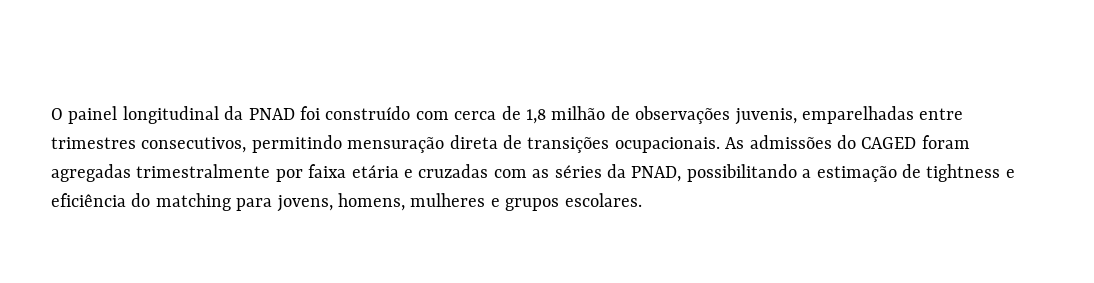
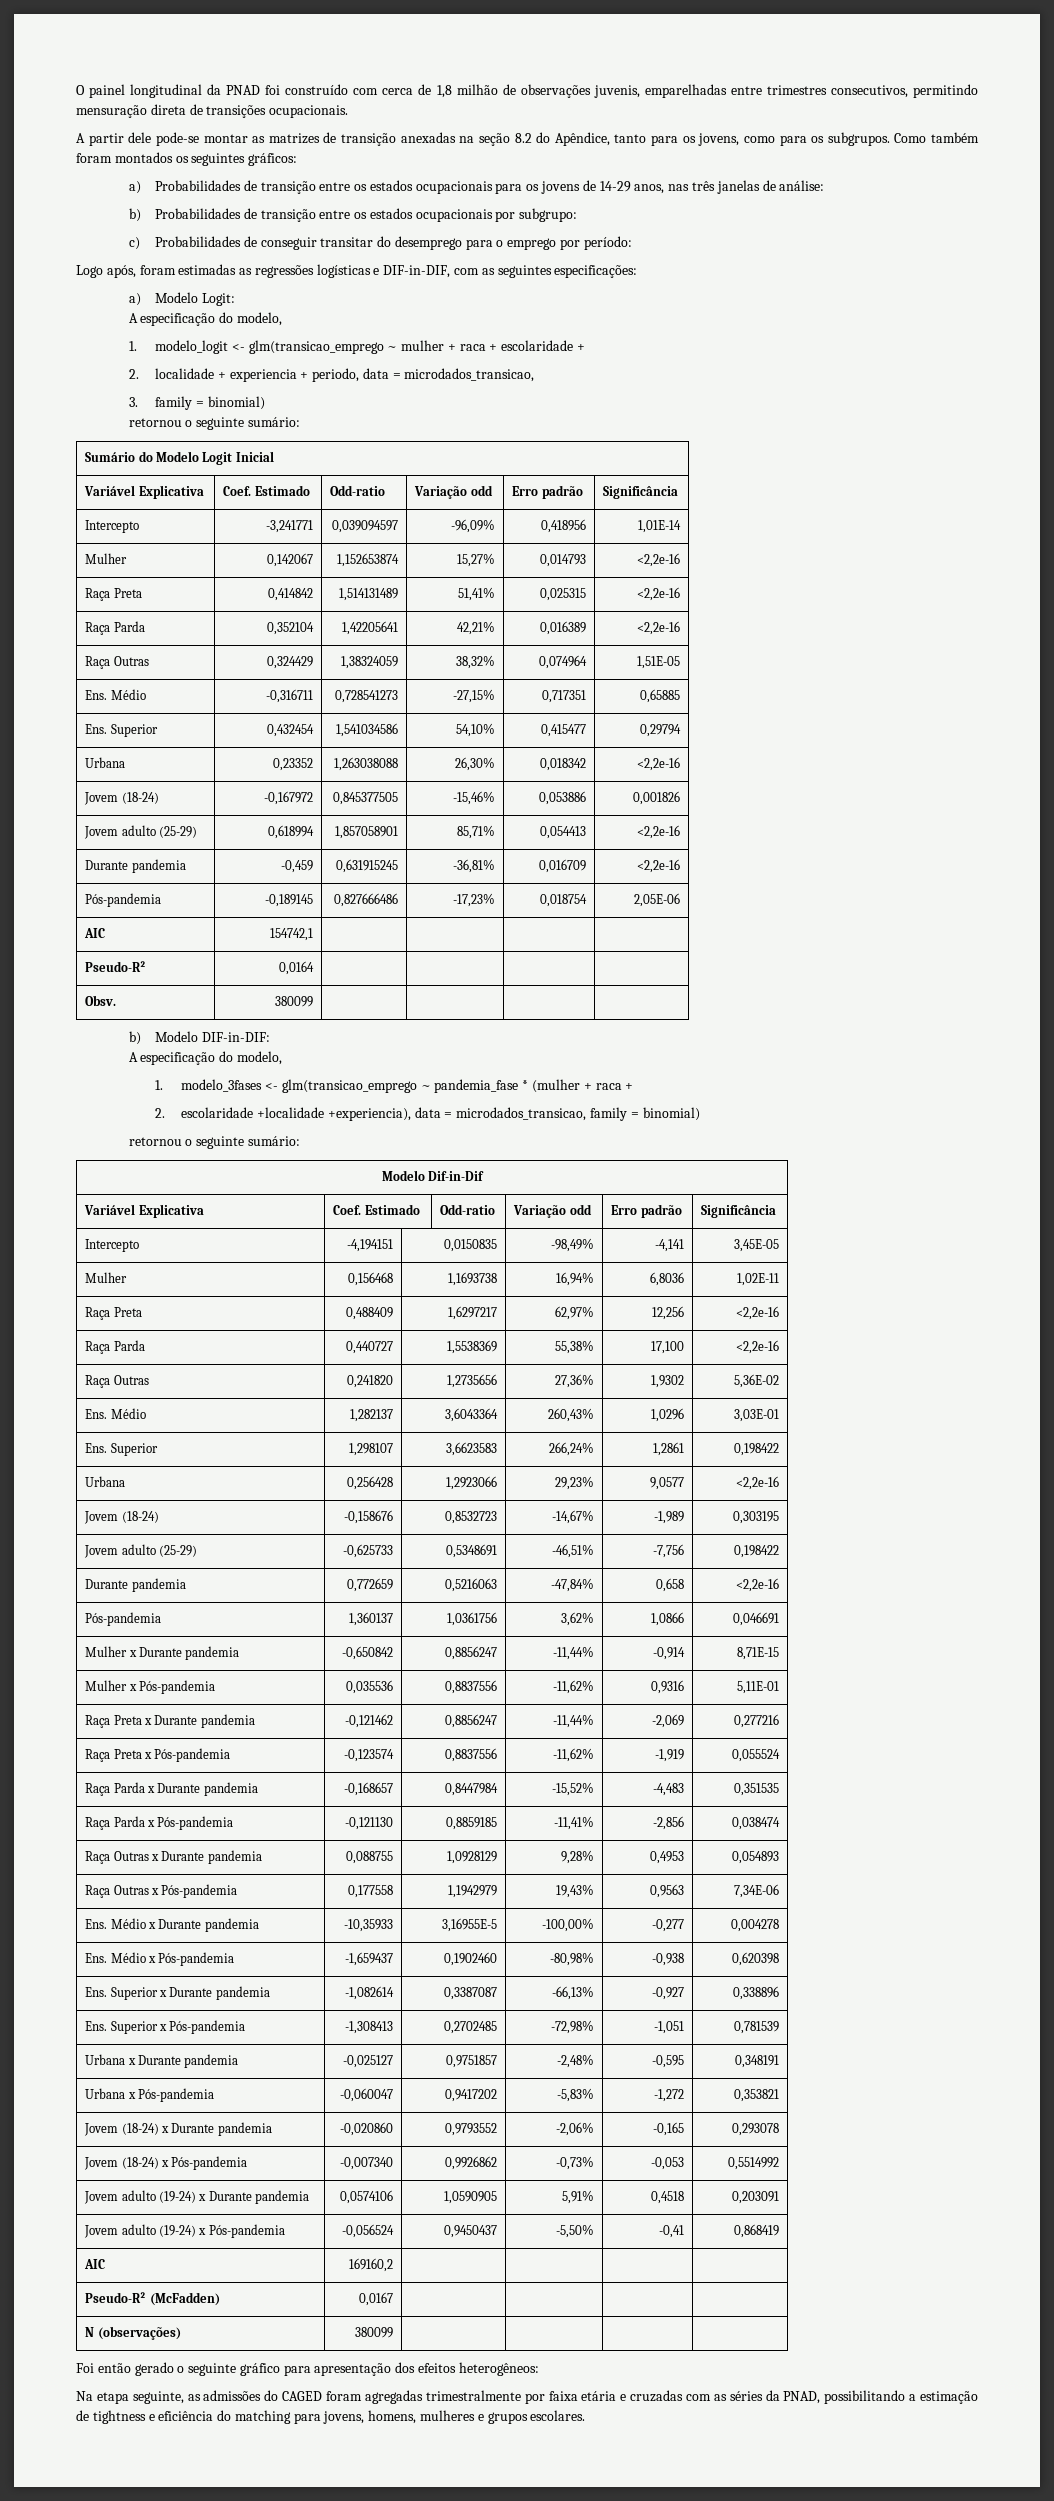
[725,137,745,149] As -> [76,132,979,146] [76,152,298,166] [128,180,825,194] [128,208,578,222] [128,236,632,250] [76,264,638,278] [128,292,235,306] [128,312,283,326] [128,340,586,354] [128,368,535,382] [128,396,265,410] [128,417,301,430] [85,451,274,465] [84,485,204,499] [223,485,310,496] [330,485,386,496] [414,485,493,499] [512,485,583,499] [603,486,679,499] [85,520,140,533] [265,520,313,533] [331,520,398,533] [450,519,495,533] [540,519,586,533] [637,520,681,533] [85,553,128,564] [266,553,313,567] [336,553,399,567] [456,553,495,567] [539,554,586,567] [636,553,680,567] [85,588,142,601] [267,588,313,601] [338,588,398,601] [457,587,495,601] [539,588,586,601] [636,587,680,601] [85,621,145,635] [266,622,314,635] [341,621,398,635] [456,621,495,635] [539,621,586,635] [636,621,680,635] [85,656,149,669] [266,656,313,669] [340,656,398,669] [455,655,495,669] [538,655,587,669] [636,656,680,669] [85,689,146,700] [265,689,313,703] [334,690,398,703] [452,689,495,703] [541,690,586,703] [639,689,680,703] [85,724,158,737] [266,724,314,737] [335,723,398,737] [455,723,495,737] [540,724,586,737] [639,724,681,737] [85,757,126,768] [272,758,313,771] [333,757,398,771] [454,757,495,771] [539,758,586,771] [636,757,680,771] [84,792,159,805] [263,791,313,805] [332,792,398,805] [452,791,495,805] [538,791,586,805] [632,791,680,805] [84,825,197,839] [267,825,314,839] [334,826,398,839] [456,825,495,839] [539,826,586,839] [636,825,680,839] [85,859,186,873] [280,860,313,873] [335,859,398,873] [452,859,495,873] [538,859,586,873] [636,859,680,873] [85,893,162,907] [264,894,313,907] [333,893,398,907] [452,893,495,907] [539,894,587,907] [633,893,680,907] [84,928,106,938] [269,928,313,941] [85,961,147,972] [278,961,314,975] [85,995,117,1006] [274,996,313,1007] [128,1031,270,1045] [128,1051,283,1065] [155,1079,634,1093] [155,1107,700,1121] [128,1136,301,1149] [381,1170,485,1181] [84,1204,204,1218] [333,1204,420,1215] [440,1204,496,1215] [513,1204,592,1218] [611,1204,682,1218] [701,1205,777,1218] [85,1239,140,1252] [346,1239,393,1252] [443,1239,497,1252] [550,1238,594,1252] [654,1239,684,1252] [733,1239,779,1252] [85,1272,128,1283] [347,1272,393,1286] [447,1272,497,1286] [555,1272,594,1286] [649,1272,684,1286] [736,1273,779,1286] [85,1307,142,1320] [345,1307,393,1320] [447,1306,497,1320] [554,1306,594,1320] [651,1306,684,1320] [735,1306,779,1320] [85,1340,145,1354] [345,1341,393,1354] [446,1340,497,1354] [554,1340,594,1354] [650,1341,684,1354] [735,1340,779,1354] [85,1375,149,1388] [346,1375,393,1388] [446,1374,497,1388] [554,1374,594,1388] [650,1375,684,1388] [733,1374,779,1388] [85,1408,146,1419] [349,1409,393,1422] [444,1408,498,1422] [547,1408,594,1422] [650,1408,684,1422] [733,1409,779,1422] [85,1443,158,1456] [348,1443,393,1456] [445,1442,497,1456] [548,1442,594,1456] [652,1442,684,1456] [733,1443,779,1456] [85,1476,126,1487] [346,1476,393,1490] [445,1476,497,1490] [554,1476,594,1490] [649,1477,684,1490] [735,1476,779,1490] [84,1511,159,1524] [343,1510,393,1524] [444,1511,497,1524] [551,1510,594,1524] [653,1511,684,1524] [732,1511,779,1524] [84,1544,197,1558] [342,1544,393,1558] [445,1544,497,1558] [551,1544,594,1558] [652,1544,684,1558] [733,1545,779,1558] [85,1578,186,1592] [346,1578,393,1592] [444,1578,497,1592] [550,1578,594,1592] [655,1578,684,1592] [735,1578,779,1592] [85,1612,162,1626] [348,1612,393,1626] [446,1612,497,1626] [560,1612,594,1626] [650,1612,684,1626] [732,1612,779,1626] [85,1646,240,1660] [341,1646,393,1660] [444,1646,497,1660] [552,1646,594,1660] [652,1647,685,1660] [736,1647,779,1660] [85,1680,215,1694] [345,1680,393,1694] [444,1680,497,1694] [552,1680,594,1694] [650,1680,684,1694] [736,1681,779,1694] [85,1714,255,1728] [344,1714,393,1728] [444,1714,497,1728] [552,1714,594,1728] [651,1714,684,1728] [733,1714,779,1728] [85,1748,231,1762] [343,1749,394,1762] [444,1748,497,1762] [552,1748,594,1762] [654,1749,684,1762] [731,1749,780,1762] [85,1782,258,1796] [343,1782,393,1796] [444,1783,498,1796] [551,1782,594,1796] [652,1783,684,1796] [733,1783,779,1796] [85,1816,234,1830] [344,1817,393,1830] [445,1817,497,1830] [553,1816,594,1830] [652,1816,684,1830] [731,1817,780,1830] [85,1850,262,1864] [345,1851,393,1864] [446,1851,497,1864] [560,1850,594,1864] [649,1851,684,1864] [731,1851,779,1864] [85,1884,238,1898] [347,1885,393,1898] [447,1885,497,1898] [555,1884,594,1898] [649,1884,684,1898] [733,1884,779,1898] [85,1918,259,1932] [343,1919,393,1932] [441,1918,497,1932] [541,1918,594,1932] [651,1919,684,1932] [730,1919,779,1932] [85,1952,235,1966] [344,1952,393,1966] [443,1952,497,1966] [549,1952,594,1966] [651,1953,684,1966] [731,1952,779,1966] [85,1986,270,2000] [344,1986,394,2000] [443,1987,497,2000] [551,1986,594,2000] [651,1987,684,2000] [732,1986,779,2000] [85,2020,246,2034] [344,2021,393,2034] [443,2021,497,2034] [550,2020,594,2034] [653,2021,684,2034] [733,2021,779,2034] [85,2054,239,2068] [342,2055,393,2068] [445,2055,497,2068] [556,2054,594,2068] [651,2055,684,2068] [734,2055,779,2068] [85,2088,214,2102] [339,2088,393,2102] [444,2089,497,2102] [556,2088,594,2102] [653,2089,684,2102] [733,2089,779,2102] [84,2122,272,2136] [339,2122,393,2136] [444,2123,497,2136] [555,2122,594,2136] [652,2122,684,2136] [731,2123,779,2136] [84,2156,248,2170] [339,2157,393,2170] [444,2156,497,2170] [555,2156,594,2170] [650,2157,684,2170] [727,2157,779,2170] [84,2190,310,2204] [339,2190,393,2204] [443,2191,497,2204] [561,2190,594,2204] [650,2191,684,2204] [731,2191,779,2204] [84,2224,285,2238] [341,2224,394,2238] [443,2225,497,2238] [555,2224,594,2238] [658,2225,684,2238] [733,2224,779,2238] [84,2259,106,2269] [348,2258,393,2272] [85,2292,220,2306] [358,2292,393,2306] [85,2326,181,2340] [354,2327,393,2338] [76,2362,539,2376] [76,2391,201,2404] // A partir dele pode-se montar as matrizes de transição anexadas na seção 8.2 do Apêndice, tanto para os jovens, como para os subgrupos. Como também foram montados os seguintes gráficos: // a) Probabilidades de transição entre os estados ocupacionais para os jovens de 14-29 anos, nas três janelas de análise: // b) Probabilidades de transição entre os estados ocupacionais por subgrupo: // c) Probabilidades de conseguir transitar do desemprego para o emprego por período: // Logo após, foram estimadas as regressões logísticas e DIF-in-DIF, com as seguintes especificações: // a) Modelo Logit: // A especificação do modelo, // 1. modelo_logit <- glm(transicao_emprego ~ mulher + raca + escolaridade + // 2. localidade + experiencia + periodo, data = microdados_transicao, // 3. family = binomial) // retornou o seguinte sumário: // Sumário do Modelo Logit Inicial // Variável Explicativa | Coef. Estimado | Odd-ratio | Variação odd | Erro padrão | Significância // Intercepto | -3,241771 | 0,039094597 | -96,09% | 0,418956 | 1,01E-14 // Mulher | 0,142067 | 1,152653874 | 15,27% | 0,014793 | <2,2e-16 // Raça Preta | 0,414842 | 1,514131489 | 51,41% | 0,025315 | <2,2e-16 // Raça Parda | 0,352104 | 1,42205641 | 42,21% | 0,016389 | <2,2e-16 // Raça Outras | 0,324429 | 1,38324059 | 38,32% | 0,074964 | 1,51E-05 // Ens. Médio | -0,316711 | 0,728541273 | -27,15% | 0,717351 | 0,65885 // Ens. Superior | 0,432454 | 1,541034586 | 54,10% | 0,415477 | 0,29794 // Urbana | 0,23352 | 1,263038088 | 26,30% | 0,018342 | <2,2e-16 // Jovem (18-24) | -0,167972 | 0,845377505 | -15,46% | 0,053886 | 0,001826 // Jovem adulto (25-29) | 0,618994 | 1,857058901 | 85,71% | 0,054413 | <2,2e-16 // Durante pandemia | -0,459 | 0,631915245 | -36,81% | 0,016709 | <2,2e-16 // Pós-pandemia | -0,189145 | 0,827666486 | -17,23% | 0,018754 | 2,05E-06 // AIC | 154742,1 | | | | // Pseudo-R² | 0,0164 | | | | // Obsv. | 380099 | | | | // b) Modelo DIF-in-DIF: // A especificação do modelo, // 1. modelo_3fases <- glm(transicao_emprego ~ pandemia_fase * (mulher + raca + // 2. escolaridade +localidade +experiencia), data = microdados_transicao, family = binomial) // retornou o seguinte sumário: // Modelo Dif-in-Dif // Variável Explicativa | Coef. Estimado | Odd-ratio | Variação odd | Erro padrão | Significância // Intercepto | -4,194151 | 0,0150835 | -98,49% | -4,141 | 3,45E-05 // Mulher | 0,156468 | 1,1693738 | 16,94% | 6,8036 | 1,02E-11 // Raça Preta | 0,488409 | 1,6297217 | 62,97% | 12,256 | <2,2e-16 // Raça Parda | 0,440727 | 1,5538369 | 55,38% | 17,100 | <2,2e-16 // Raça Outras | 0,241820 | 1,2735656 | 27,36% | 1,9302 | 5,36E-02 // Ens. Médio | 1,282137 | 3,6043364 | 260,43% | 1,0296 | 3,03E-01 // Ens. Superior | 1,298107 | 3,6623583 | 266,24% | 1,2861 | 0,198422 // Urbana | 0,256428 | 1,2923066 | 29,23% | 9,0577 | <2,2e-16 // Jovem (18-24) | -0,158676 | 0,8532723 | -14,67% | -1,989 | 0,303195 // Jovem adulto (25-29) | -0,625733 | 0,5348691 | -46,51% | -7,756 | 0,198422 // Durante pandemia | 0,772659 | 0,5216063 | -47,84% | 0,658 | <2,2e-16 // Pós-pandemia | 1,360137 | 1,0361756 | 3,62% | 1,0866 | 0,046691 // Mulher x Durante pandemia | -0,650842 | 0,8856247 | -11,44% | -0,914 | 8,71E-15 // Mulher x Pós-pandemia | 0,035536 | 0,8837556 | -11,62% | 0,9316 | 5,11E-01 // Raça Preta x Durante pandemia | -0,121462 | 0,8856247 | -11,44% | -2,069 | 0,277216 // Raça Preta x Pós-pandemia | -0,123574 | 0,8837556 | -11,62% | -1,919 | 0,055524 // Raça Parda x Durante pandemia | -0,168657 | 0,8447984 | -15,52% | -4,483 | 0,351535 // Raça Parda x Pós-pandemia | -0,121130 | 0,8859185 | -11,41% | -2,856 | 0,038474 // Raça Outras x Durante pandemia | 0,088755 | 1,0928129 | 9,28% | 0,4953 | 0,054893 // Raça Outras x Pós-pandemia | 0,177558 | 1,1942979 | 19,43% | 0,9563 | 7,34E-06 // Ens. Médio x Durante pandemia | -10,35933 | 3,16955E-5 | -100,00% | -0,277 | 0,004278 // Ens. Médio x Pós-pandemia | -1,659437 | 0,1902460 | -80,98% | -0,938 | 0,620398 // Ens. Superior x Durante pandemia | -1,082614 | 0,3387087 | -66,13% | -0,927 | 0,338896 // Ens. Superior x Pós-pandemia | -1,308413 | 0,2702485 | -72,98% | -1,051 | 0,781539 // Urbana x Durante pandemia | -0,025127 | 0,9751857 | -2,48% | -0,595 | 0,348191 // Urbana x Pós-pandemia | -0,060047 | 0,9417202 | -5,83% | -1,272 | 0,353821 // Jovem (18-24) x Durante pandemia | -0,020860 | 0,9793552 | -2,06% | -0,165 | 0,293078 // Jovem (18-24) x Pós-pandemia | -0,007340 | 0,9926862 | -0,73% | -0,053 | 0,5514992 // Jovem adulto (19-24) x Durante pandemia | 0,0574106 | 1,0590905 | 5,91% | 0,4518 | 0,203091 // Jovem adulto (19-24) x Pós-pandemia | -0,056524 | 0,9450437 | -5,50% | -0,41 | 0,868419 // AIC | 169160,2 | | | | // Pseudo-R² (McFadden) | 0,0167 | | | | // N (observações) | 380099 | | | | // Foi então gerado o seguinte gráfico para apresentação dos efeitos heterogêneos: // Na etapa seguinte, as

